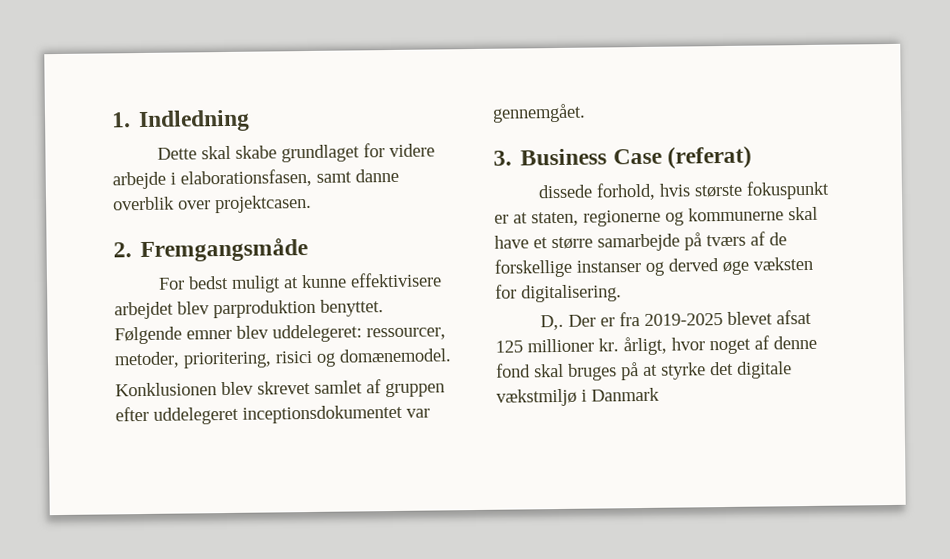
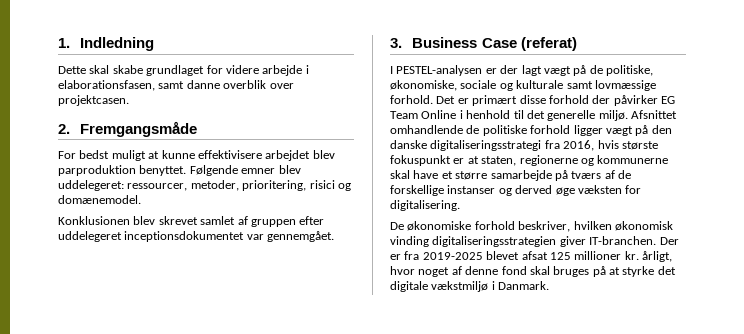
[537,182,656,201] dissede forhold, -> [390,65,653,76] [390,80,656,91] [390,95,675,106] [390,110,677,121] [390,125,672,136] [390,140,595,151] I PESTEL-analysen er der lagt vægt på de politiske, økonomiske, sociale og kulturale samt lovmæssige forhold. Det er primært disse forhold der påvirker EG Team Online i henhold til det generelle miljø. Afsnittet omhandlende de politiske forhold ligger vægt på den danske digitaliseringsstrategi fra 2016,
[539,314,564,331] D,. -> [390,221,673,232] [390,236,657,247] De økonomiske forhold beskriver, hvilken økonomisk vinding digitaliseringsstrategien giver IT-branchen.
[591,387,660,402] Danmark -> [498,281,550,290] Danmark.

